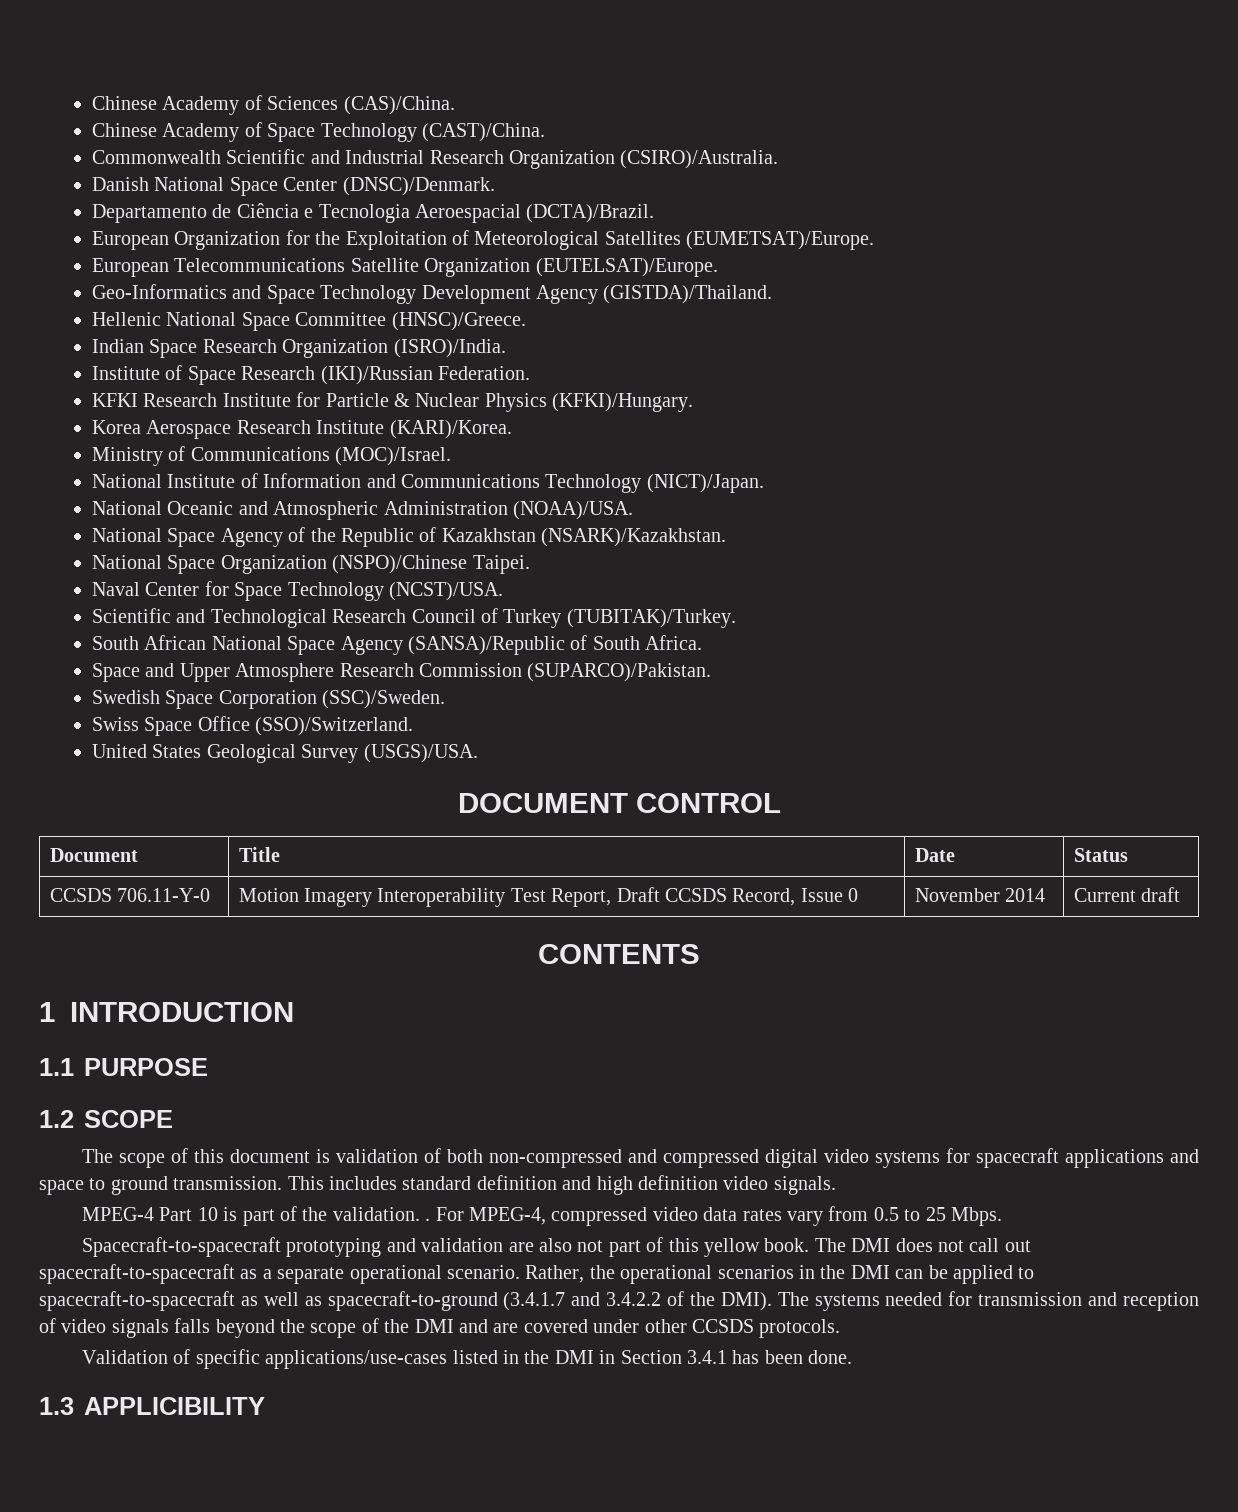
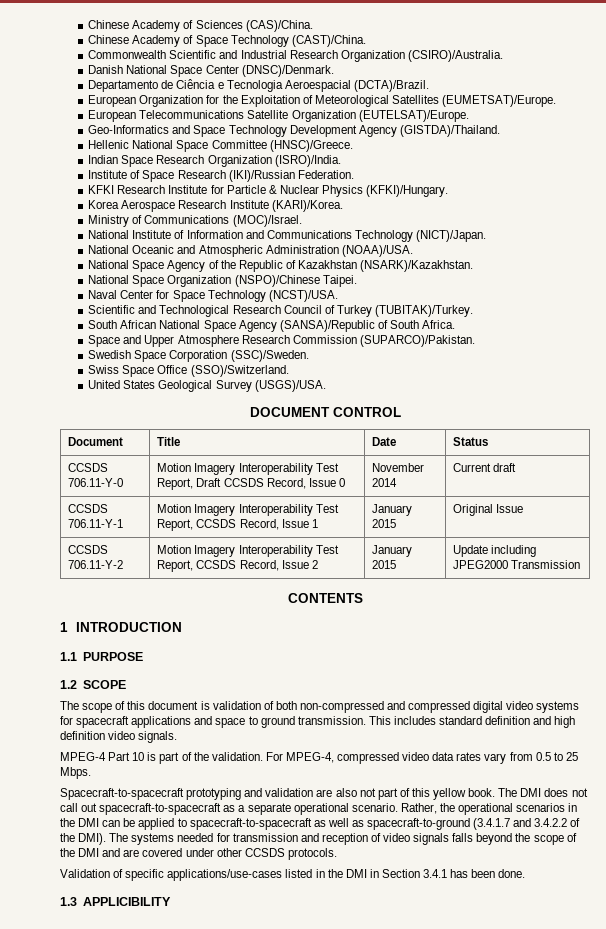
(1181, 894) none -> [68,504,109,513] [68,519,124,528] [157,504,339,516] [157,519,318,531] [372,504,413,516] [372,519,397,528] [453,504,524,516] [68,545,109,554] [68,560,124,569] [157,545,339,557] [157,560,318,572] [372,545,413,557] [372,560,397,569] [453,545,537,557] [453,560,581,569] // CCSDS 706.11-Y-1 | Motion Imagery Interoperability Test Report, CCSDS Record, Issue 1 | January 2015 | Original Issue // CCSDS 706.11-Y-2 | Motion Imagery Interoperability Test Report, CCSDS Record, Issue 2 | January 2015 | Update including JPEG2000 Transmission
[425,1218,431,1221] . -> (263, 756) none

